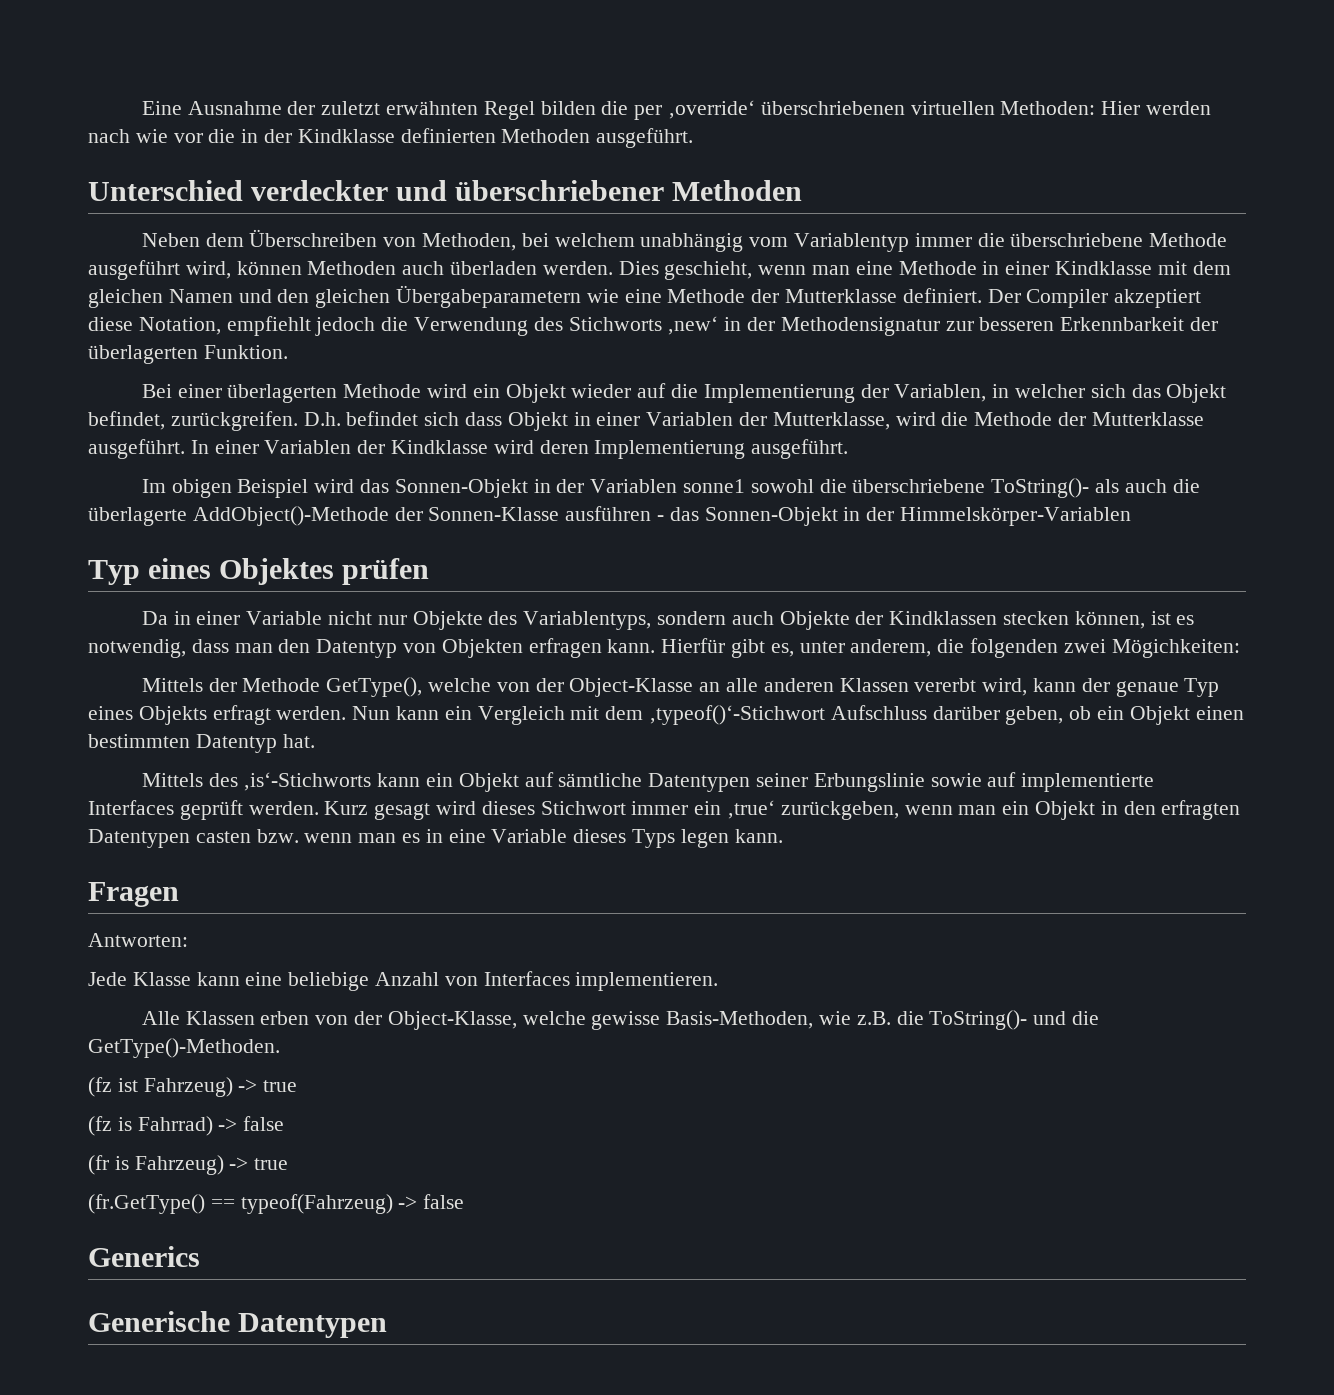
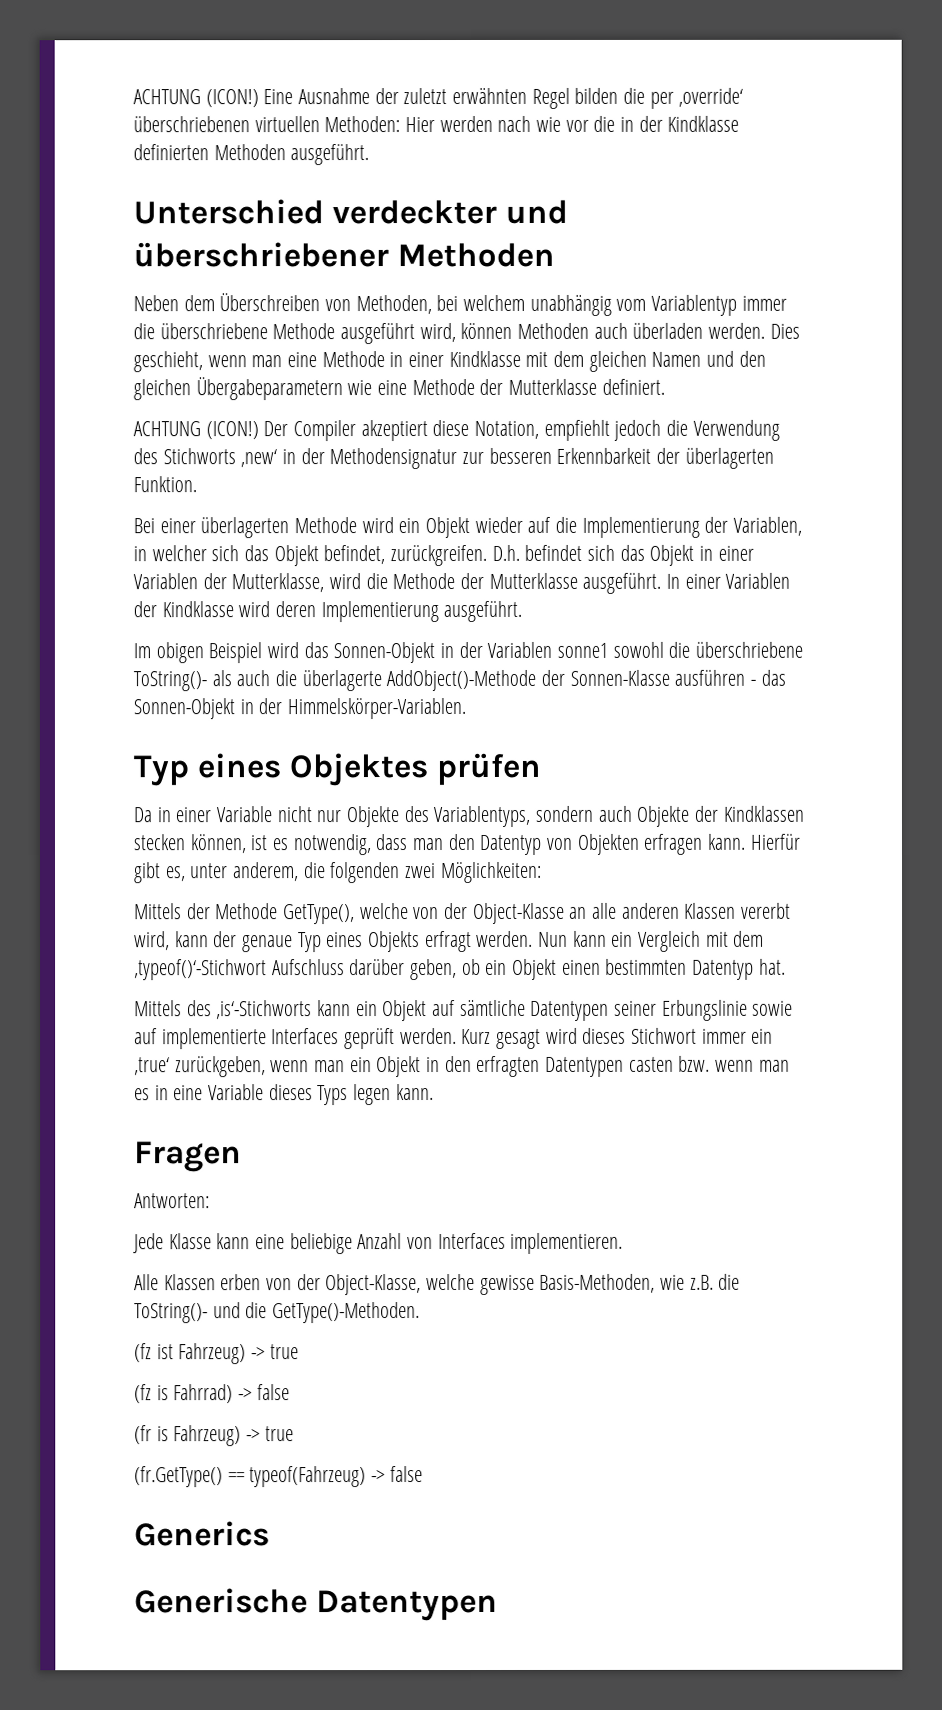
(141, 108) none -> [133,89,259,108] ACHTUNG (ICON!)
(982, 295) none -> [133,421,259,440] // ACHTUNG (ICON!)
[465,412,503,426] dass -> [619,544,645,561] das
[900,507,1132,526] Himmelskörper-Variablen -> [287,698,467,720] Himmelskörper-Variablen.
[1111,639,1240,658] Mögichkeiten: -> [440,861,542,884] Möglichkeiten:

